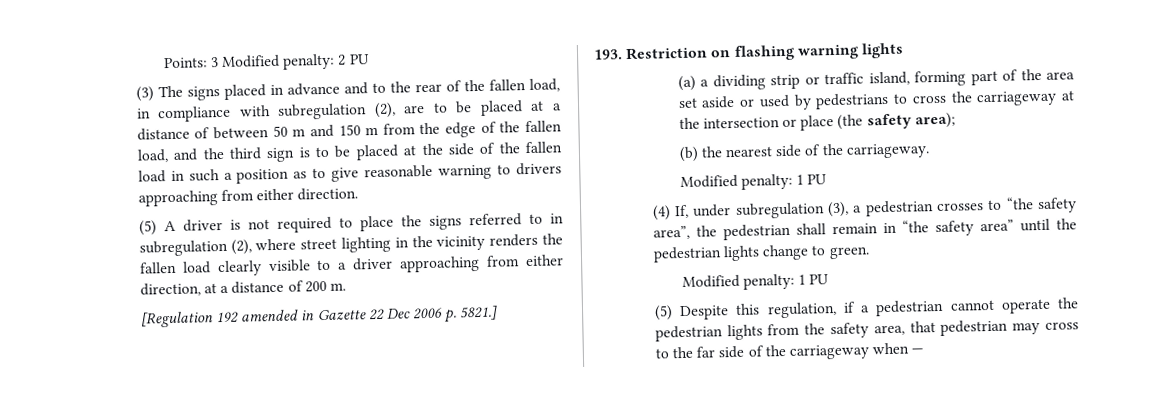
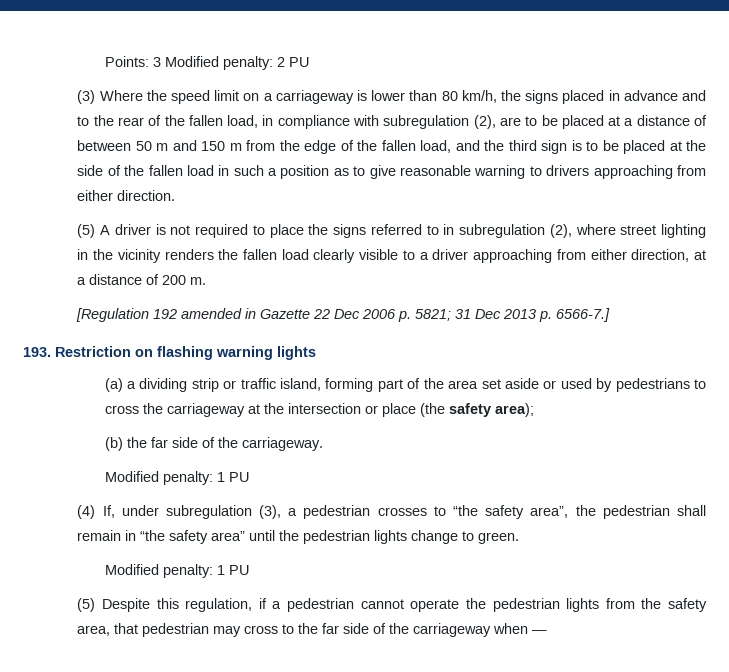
[157,85,183,98] The -> [99,90,521,104] Where the speed limit on a carriageway is lower than 80 km/h, the
[459,305,499,321] 5821.] -> [415,308,611,322] 5821; 31 Dec 2013 p. 6566-7.]
[725,146,774,158] nearest -> [150,437,168,448] far

